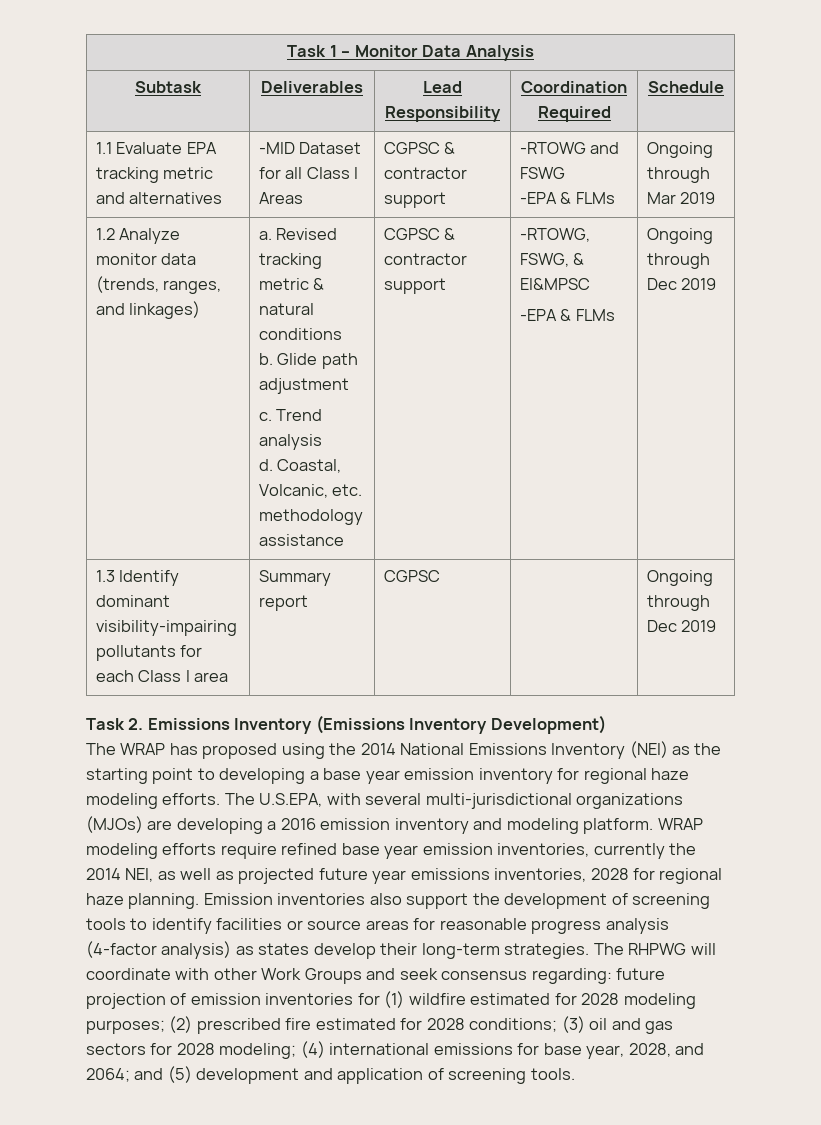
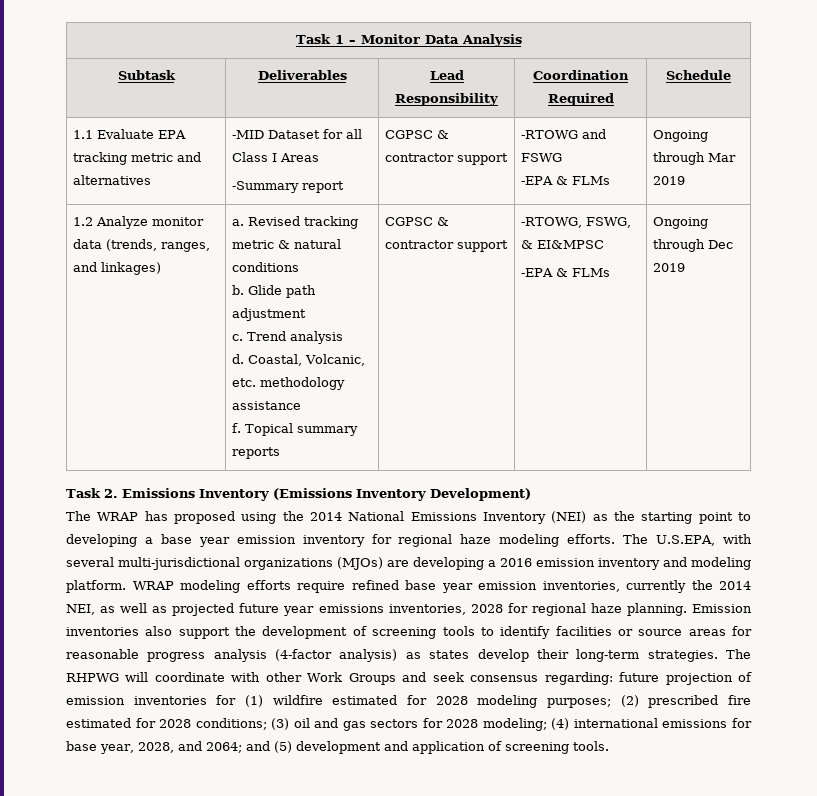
(303, 198) none -> [231,181,344,193] // -Summary report
(344, 540) none -> [231,423,358,436] [231,447,280,459] // f. Topical summary reports
[95,570,180,586] [95,595,170,607] [95,620,237,636] [95,645,203,661] [95,670,228,682] [258,570,331,586] [258,595,308,611] [383,570,440,582] [646,570,713,586] [646,595,710,611] [646,620,717,632] // 1.3 Identify dominant visibility-impairing pollutants for each Class I area | Summary report | CGPSC | | Ongoing through Dec 2019 -> (685, 267) none

